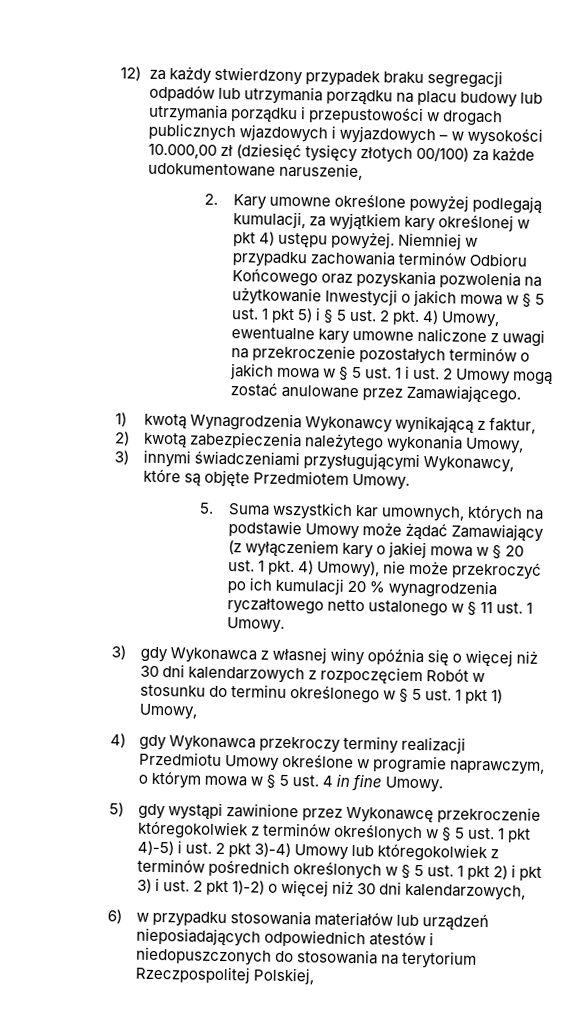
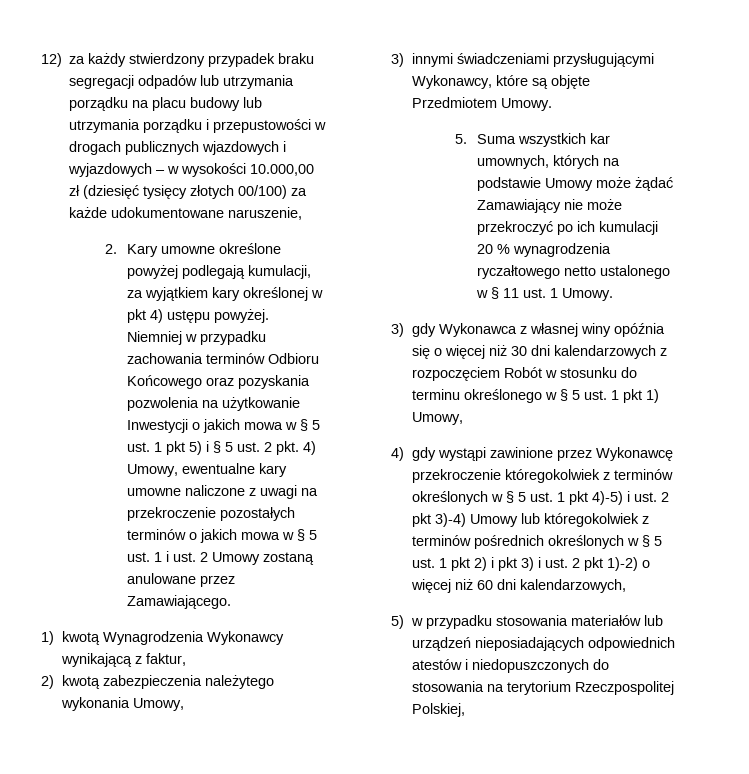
[512,371,554,386] [229,382,278,397] mogą zostać -> [262,552,314,565] zostaną
[227,539,525,560] [227,560,380,578] (z wyłączeniem kary o jakiej mowa w § 20 ust. 1 pkt. 4) Umowy), -> (561, 206) none
[168,735,466,754] [138,751,545,775] [137,770,444,793] [108,802,166,820] Wykonawca przekroczy terminy realizacji Przedmiotu Umowy określone w programie naprawczym, o którym mowa w § 5 ust. 4 in fine Umowy. // 5) gdy -> (437, 454) none
[356,883,376,895] 30 -> [477,580,494,590] 60
[106,909,122,924] 6) -> [390,615,404,629] 5)

